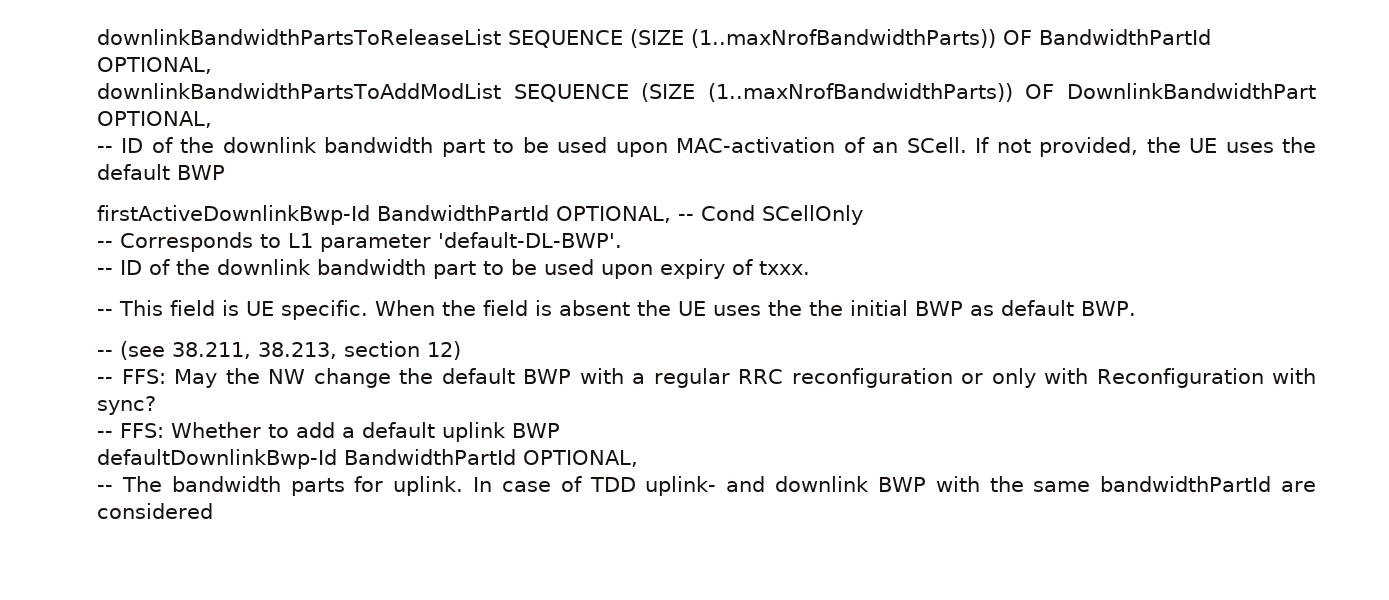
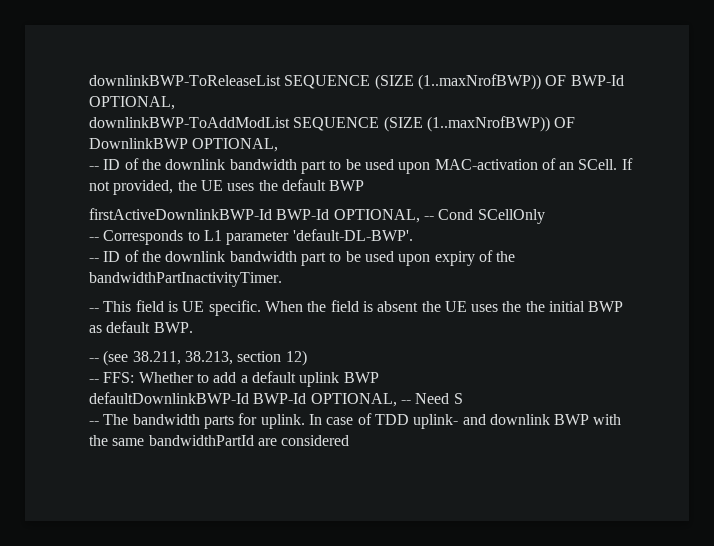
[97,29,1211,48] [97,57,212,74] [97,83,1317,102] downlinkBandwidthPartsToReleaseList SEQUENCE (SIZE (1..maxNrofBandwidthParts)) OF BandwidthPartId OPTIONAL, // downlinkBandwidthPartsToAddModList SEQUENCE (SIZE (1..maxNrofBandwidthParts)) OF DownlinkBandwidthPart -> [89,74,624,90] [89,96,175,110] [89,116,576,132] [89,138,188,149] downlinkBWP-ToReleaseList SEQUENCE (SIZE (1..maxNrofBWP)) OF BWP-Id OPTIONAL, // downlinkBWP-ToAddModList SEQUENCE (SIZE (1..maxNrofBWP)) OF DownlinkBWP
[97,205,549,225] firstActiveDownlinkBwp-Id BandwidthPartId -> [89,208,330,220] firstActiveDownlinkBWP-Id BWP-Id
[759,261,810,275] txxx. -> [496,251,516,262] [89,272,282,287] the bandwidthPartInactivityTimer.
[97,368,1316,388] [97,396,156,415] // -- FFS: May the NW change the default BWP with a regular RRC reconfiguration or only with Reconfiguration with sync? -> (307, 358) none
[97,449,638,469] defaultDownlinkBwp-Id BandwidthPartId OPTIONAL, -> [89,392,463,407] defaultDownlinkBWP-Id BWP-Id OPTIONAL, -- Need S

